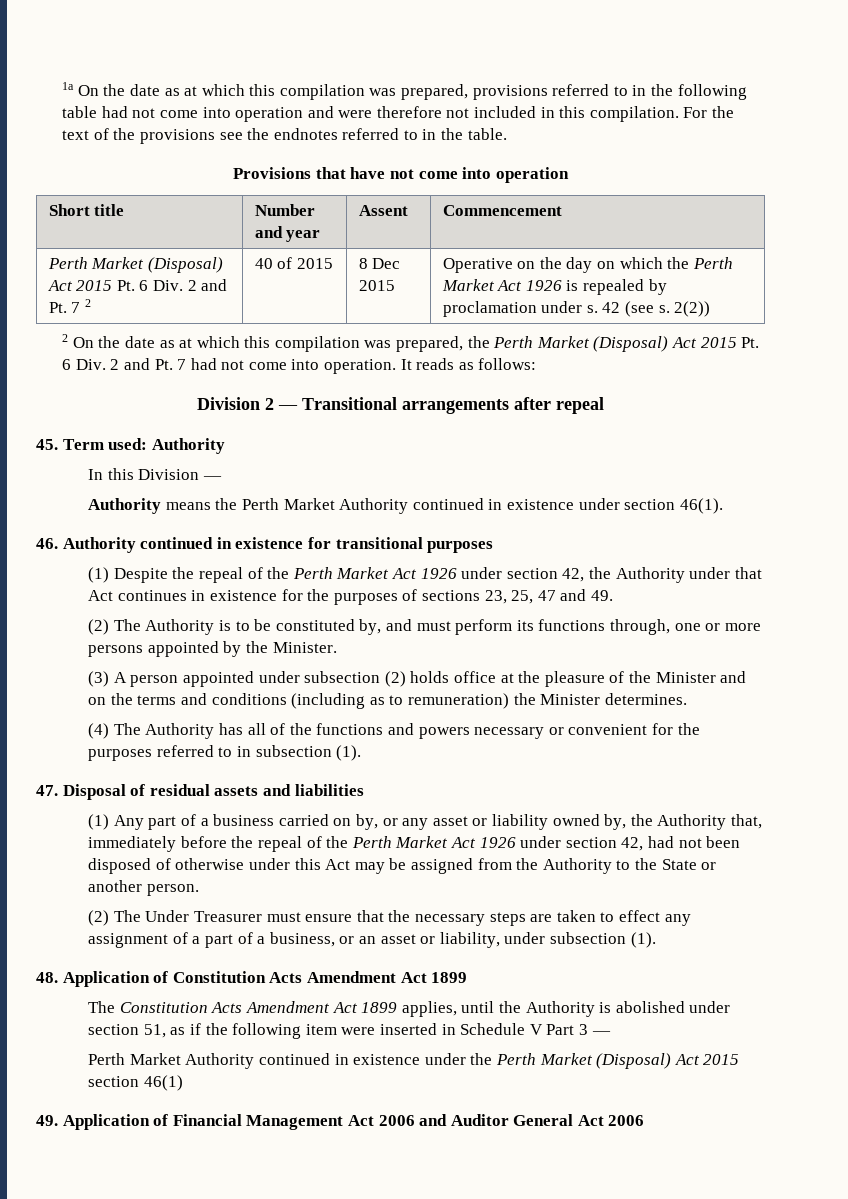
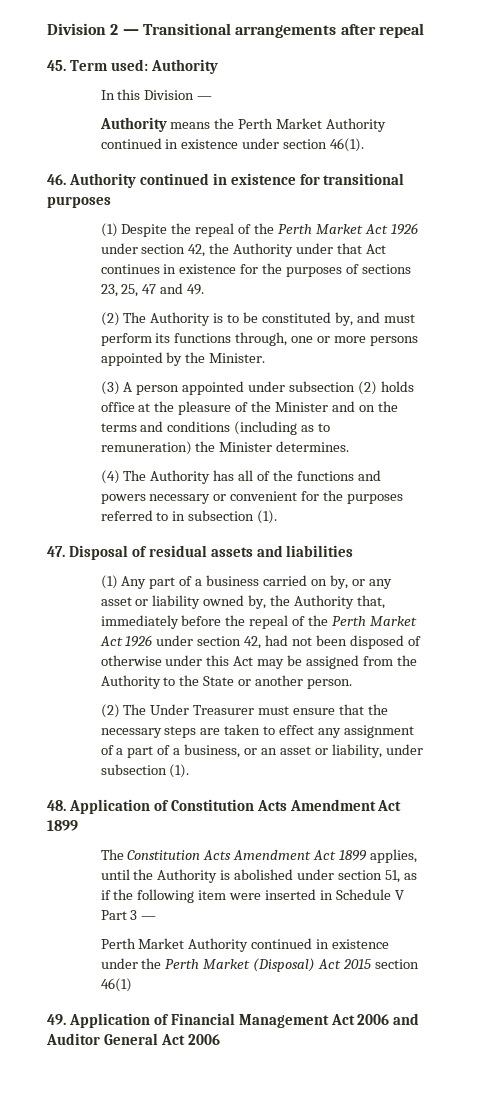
[62,82,747,100] [62,106,734,122] [62,128,507,144] [233,167,569,183] [48,204,125,216] [254,204,315,216] [254,226,321,242] [358,205,408,216] [442,205,562,216] [47,257,223,273] [47,279,228,291] [48,299,91,313] [254,257,333,269] [358,258,401,269] [358,280,395,291] [442,257,733,273] [441,279,667,295] [442,301,711,317] [62,334,760,352] [62,358,537,374] 1a On the date as at which this compilation was prepared, provisions referred to in the following table had not come into operation and were therefore not included in this compilation. For the text of the provisions see the endnotes referred to in the table. // Provisions that have not come into operation // Short title | Number and year | Assent | Commencement // Perth Market (Disposal) Act 2015 Pt. 6 Div. 2 and Pt. 7 2 | 40 of 2015 | 8 Dec 2015 | Operative on the day on which the Perth Market Act 1926 is repealed by proclamation under s. 42 (see s. 2(2)) // 2 On the date as at which this compilation was prepared, the Perth Market (Disposal) Act 2015 Pt. 6 Div. 2 and Pt. 7 had not come into operation. It reads as follows: // -> (47, 29) none

